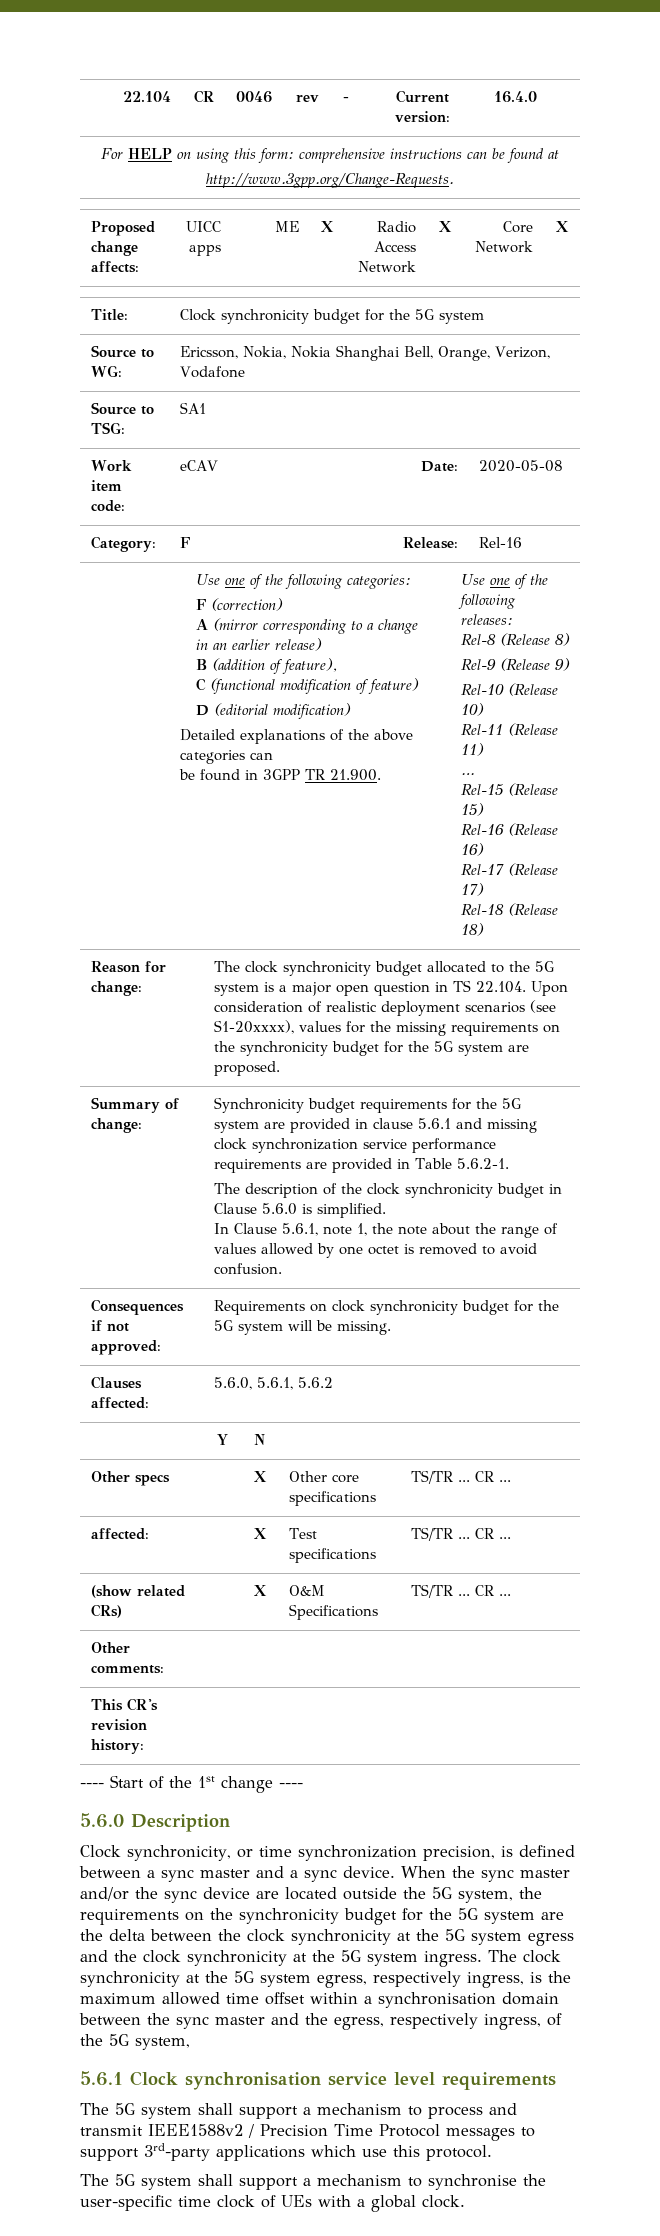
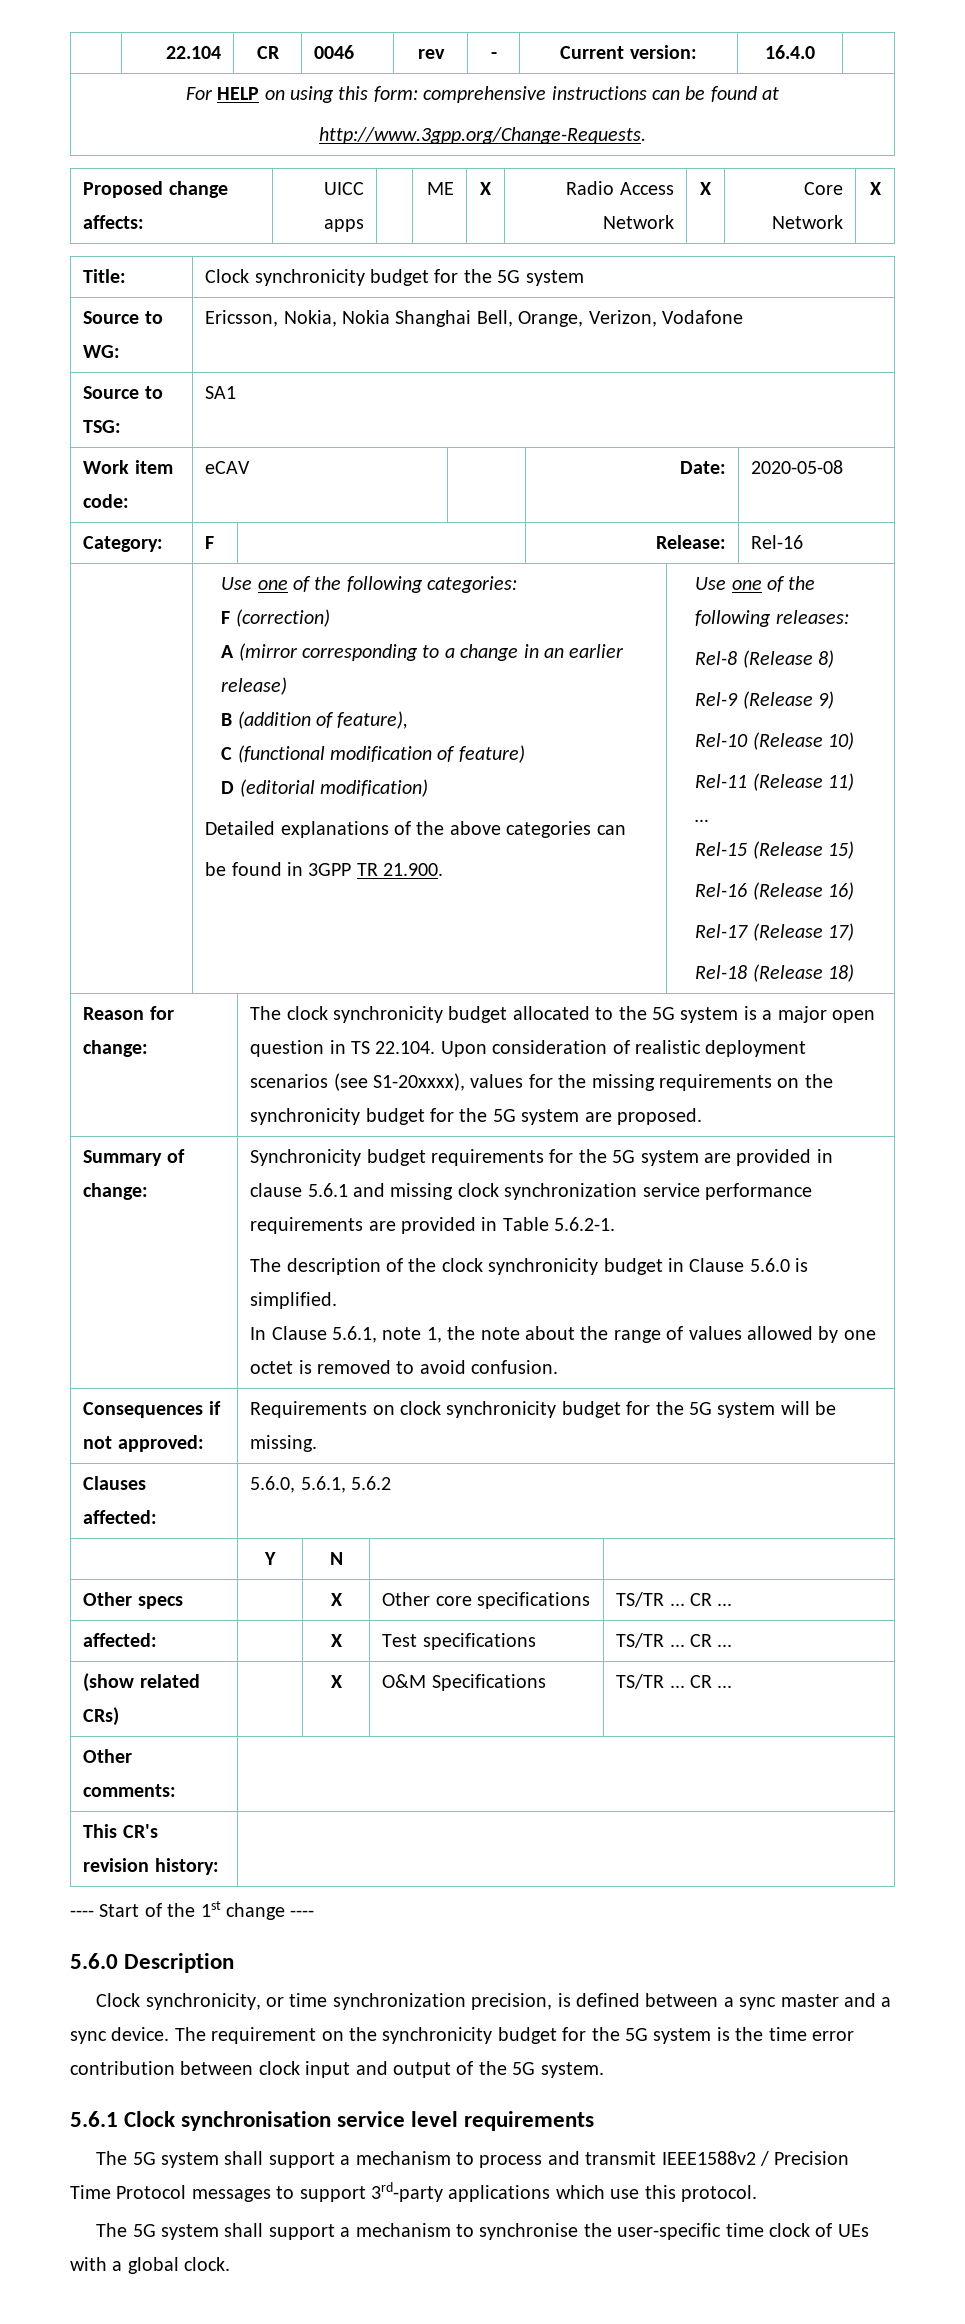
[401,1866,570,1882] [80,1887,542,1903] [80,1908,564,1925] [80,1929,574,1946] [80,1950,561,1967] [80,1971,571,1988] [80,1992,559,2008] [79,2013,541,2030] When the sync master and/or the sync device are located outside the 5G system, the requirements on the synchronicity budget for the 5G system are the delta between the clock synchronicity at the 5G system egress and the clock synchronicity at the 5G system ingress. The clock synchronicity at the 5G system egress, respectively ingress, is the maximum allowed time offset within a synchronisation domain between the sync master and the egress, respectively ingress, -> [174,2027,854,2044] [70,2061,451,2078] The requirement on the synchronicity budget for the 5G system is the time error contribution between clock input and output
[135,2037,190,2050] system, -> [540,2062,604,2078] system.

